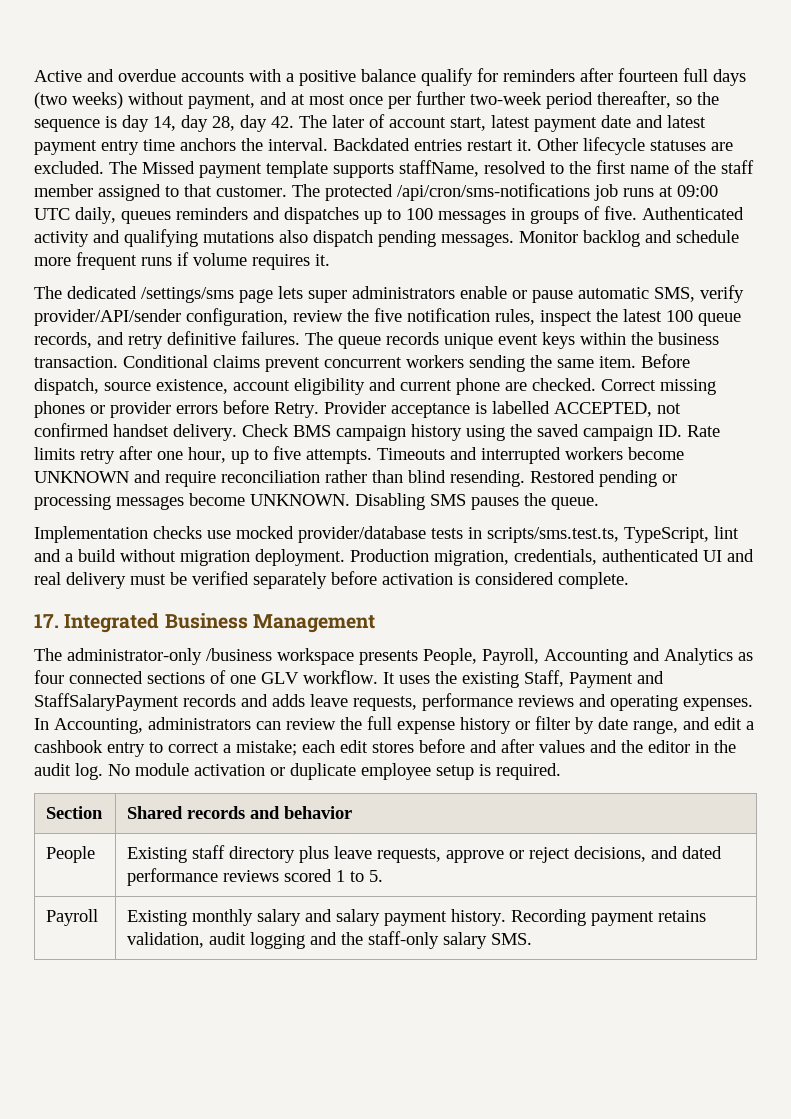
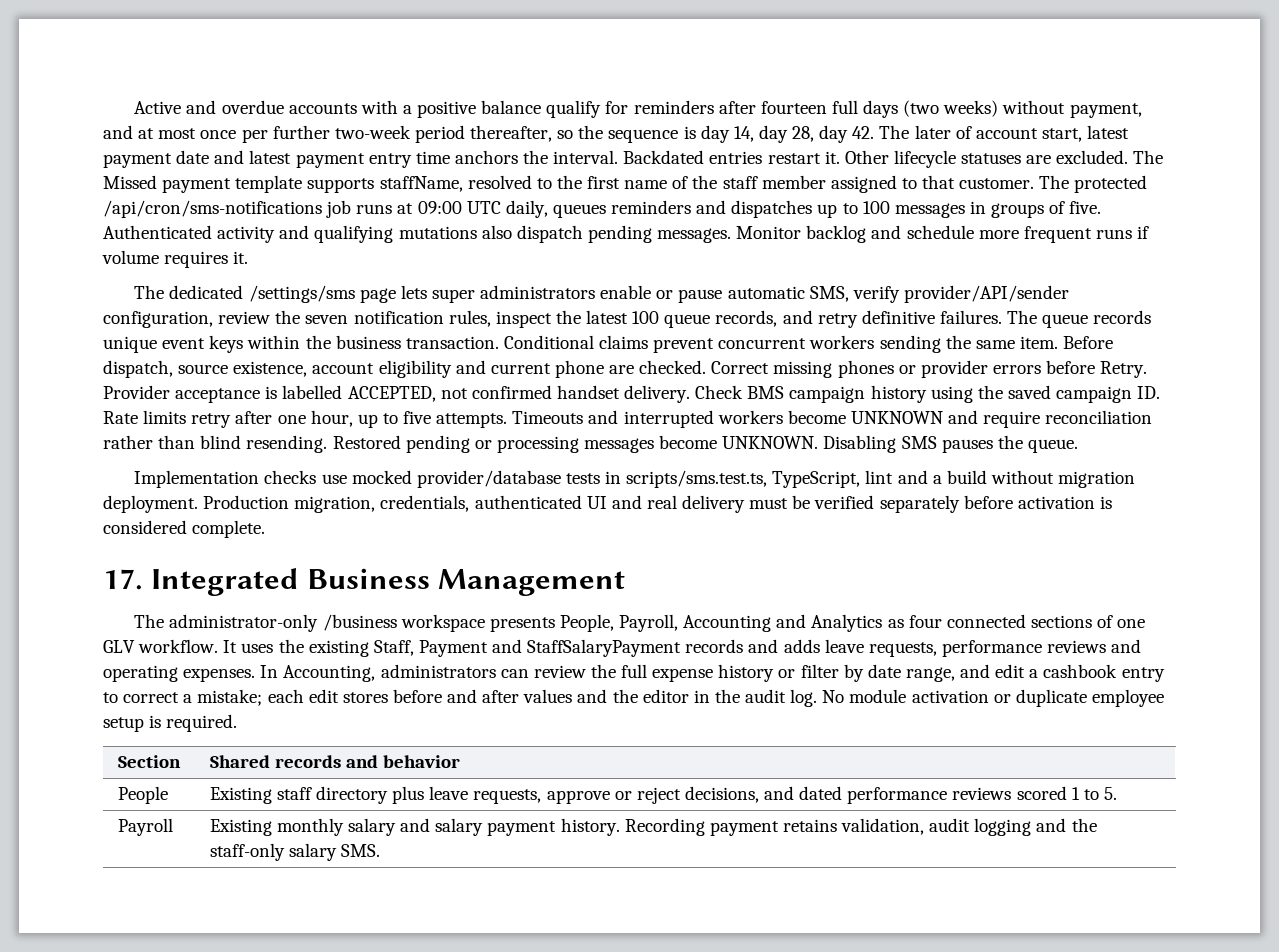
[374,308,402,322] five -> [305,315,349,324] seven

